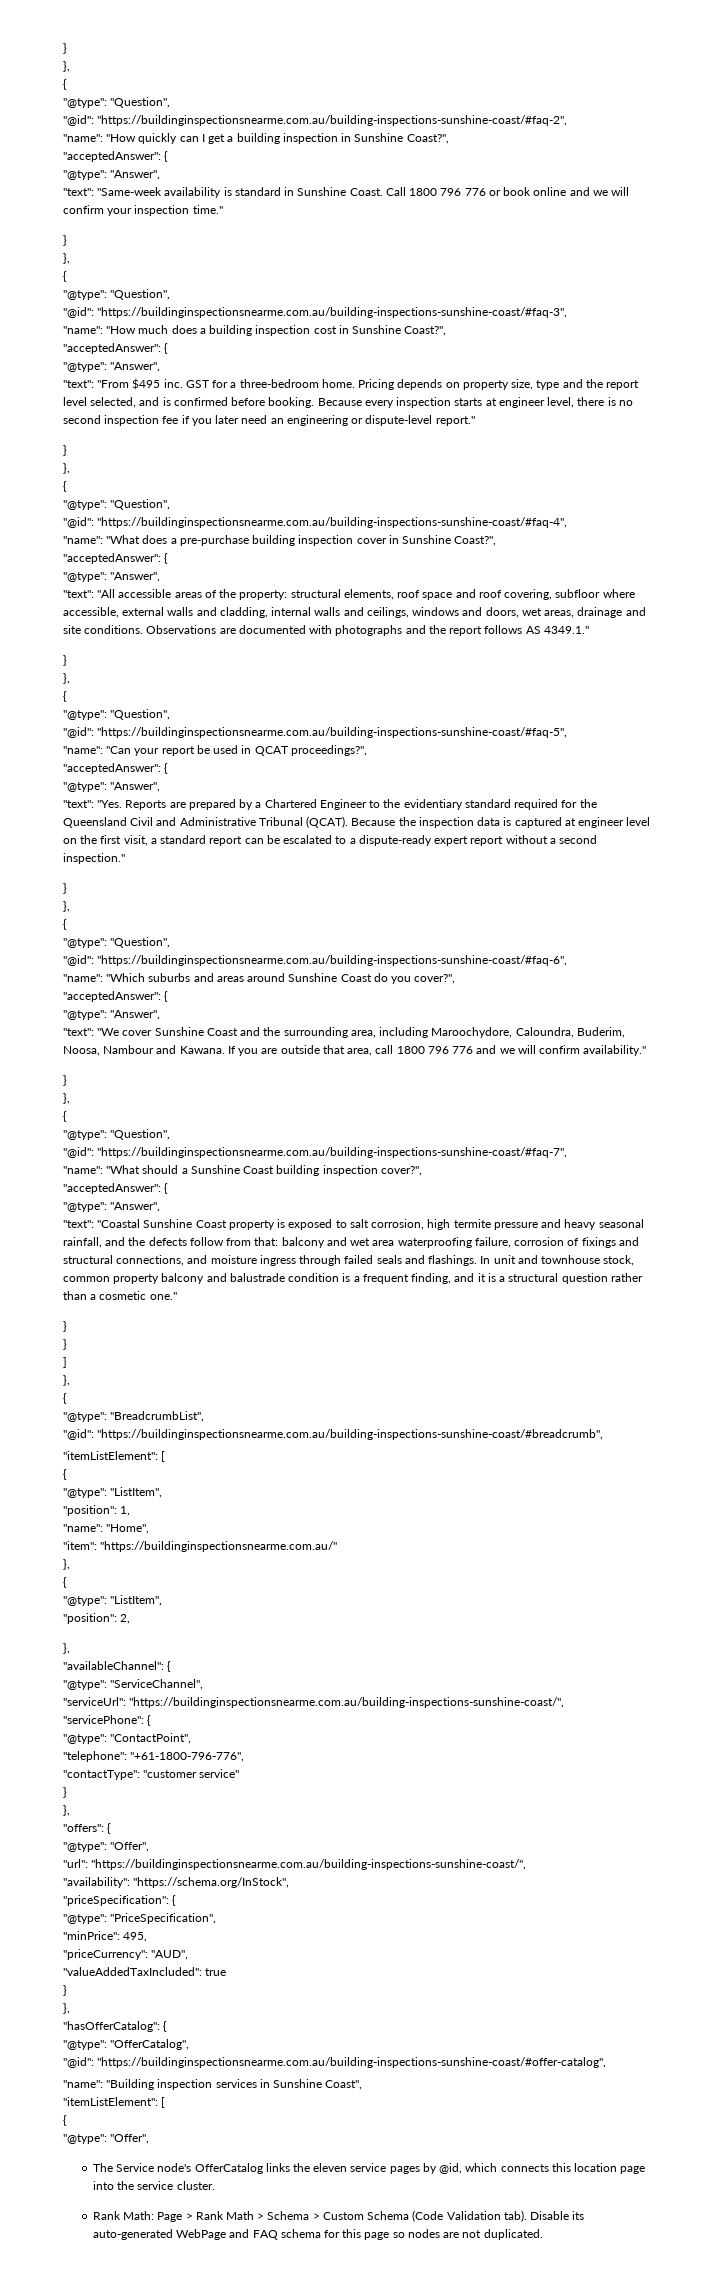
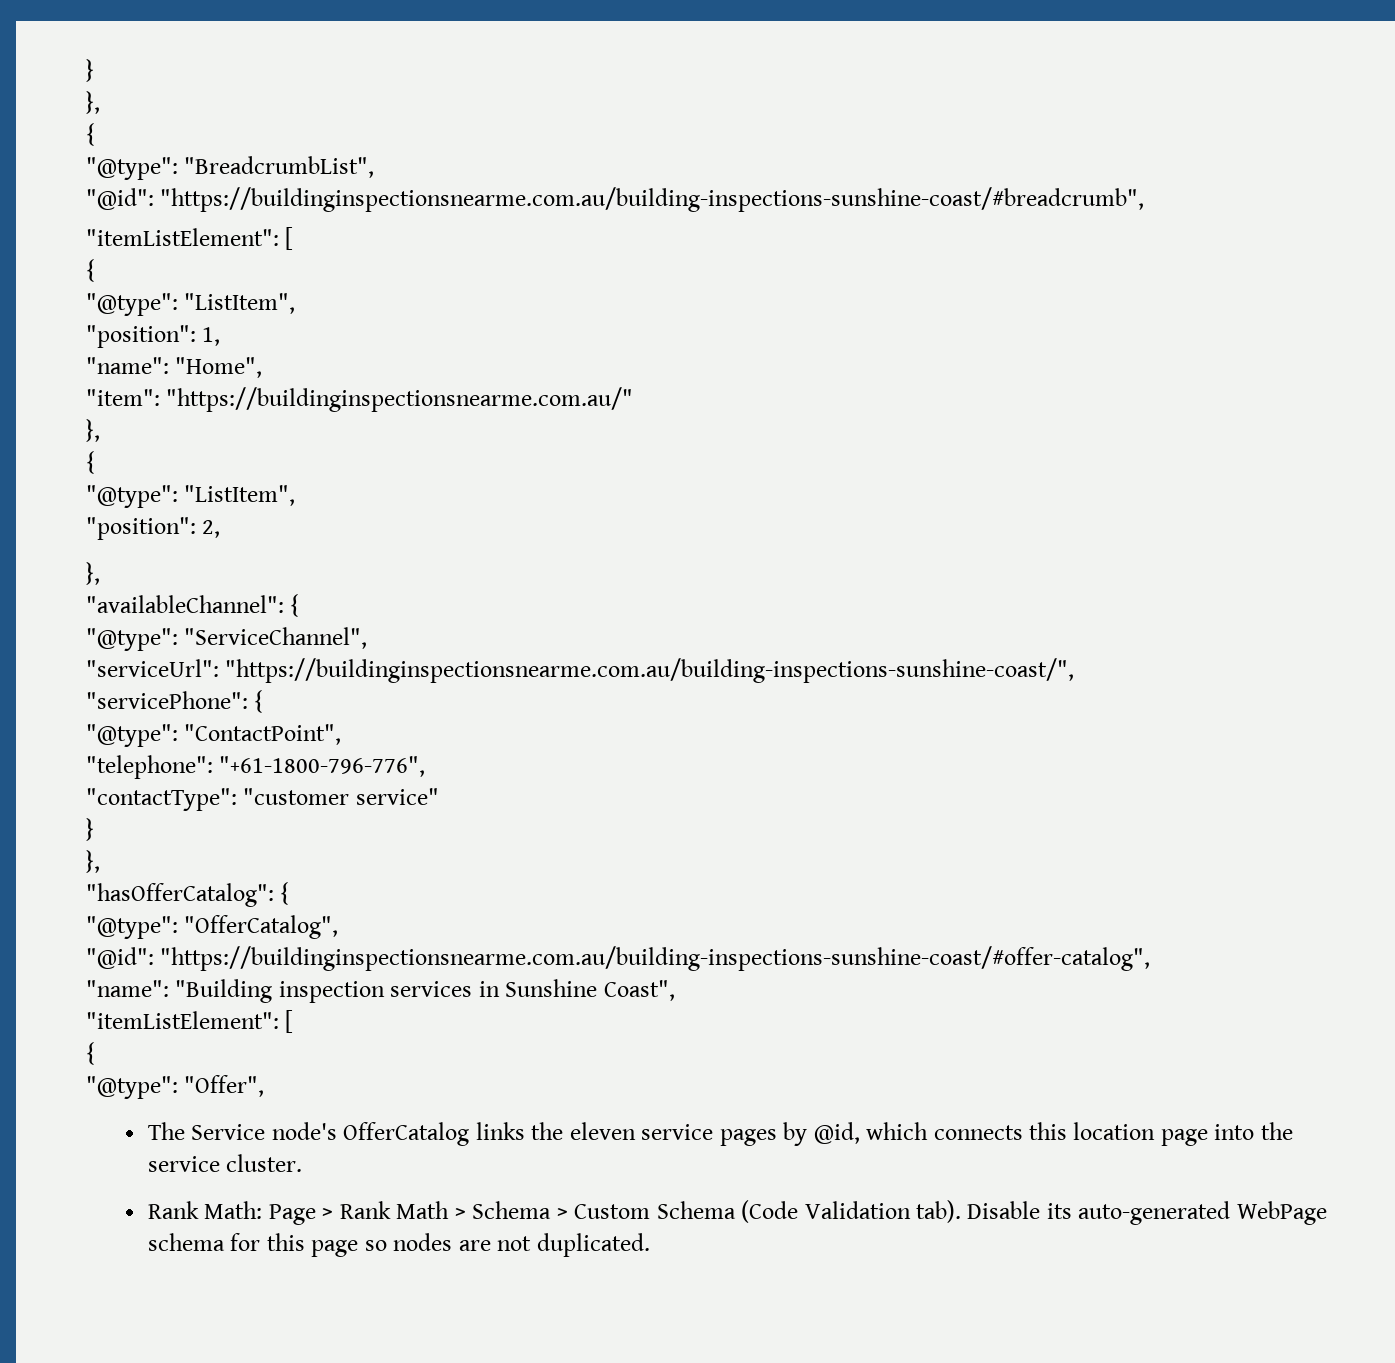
[63,43,67,54] [63,61,70,72] [63,79,67,90] [63,97,171,108] [63,115,568,126] [63,133,449,144] [63,151,169,162] [63,170,161,180] [63,187,630,198] [63,205,223,216] [63,235,67,246] [63,253,70,264] [63,271,67,282] [63,289,171,300] [63,307,568,318] [63,325,447,336] [63,343,169,354] [63,362,161,372] [63,378,640,390] [63,397,633,408] [63,415,475,426] [63,445,67,456] [63,463,70,474] [63,481,67,492] [63,499,171,510] [63,517,568,528] [63,535,497,546] [63,553,169,564] [63,572,161,582] [63,589,635,600] [63,607,646,618] [63,625,589,636] [63,655,67,666] [63,673,70,684] [63,691,67,702] [63,709,171,720] [63,727,568,738] [63,745,367,756] [63,763,169,774] [63,782,161,792] [63,799,597,810] [63,816,651,828] [63,835,598,846] [63,853,125,864] [63,883,67,894] [63,901,70,912] [63,919,67,930] [63,937,171,948] [63,955,568,966] [63,973,456,984] [63,991,169,1002] [63,1010,161,1020] [63,1027,625,1038] [63,1045,647,1056] [63,1075,67,1086] [63,1093,70,1104] [63,1111,67,1122] [63,1129,171,1140] [63,1147,568,1158] [63,1165,422,1176] [63,1183,169,1194] [63,1202,161,1212] [63,1219,644,1230] [63,1237,639,1248] [63,1255,635,1266] [63,1273,643,1284] [63,1291,177,1300] [63,1321,67,1332] [63,1339,67,1350] [63,1357,67,1368] [63,1375,70,1386] [63,1393,67,1404] } // }, // { // "@type": "Question", // "@id": "https://buildinginspectionsnearme.com.au/building-inspections-sunshine-coast/#faq-2", // "name": "How quickly can I get a building inspection in Sunshine Coast?", // "acceptedAnswer": { // "@type": "Answer", // "text": "Same-week availability is standard in Sunshine Coast. Call 1800 796 776 or book online and we will confirm your inspection time." // } // }, // { // "@type": "Question", // "@id": "https://buildinginspectionsnearme.com.au/building-inspections-sunshine-coast/#faq-3", // "name": "How much does a building inspection cost in Sunshine Coast?", // "acceptedAnswer": { // "@type": "Answer", // "text": "From $495 inc. GST for a three-bedroom home. Pricing depends on property size, type and the report level selected, and is confirmed before booking. Because every inspection starts at engineer level, there is no second inspection fee if you later need an engineering or dispute-level report." // } // }, // { // "@type": "Question", // "@id": "https://buildinginspectionsnearme.com.au/building-inspections-sunshine-coast/#faq-4", // "name": "What does a pre-purchase building inspection cover in Sunshine Coast?", // "acceptedAnswer": { // "@type": "Answer", // "text": "All accessible areas of the property: structural elements, roof space and roof covering, subfloor where accessible, external walls and cladding, internal walls and ceilings, windows and doors, wet areas, drainage and site conditions. Observations are documented with photographs and the report follows AS 4349.1." // } // }, // { // "@type": "Question", // "@id": "https://buildinginspectionsnearme.com.au/building-inspections-sunshine-coast/#faq-5", // "name": "Can your report be used in QCAT proceedings?", // "acceptedAnswer": { // "@type": "Answer", // "text": "Yes. Reports are prepared by a Chartered Engineer to the evidentiary standard required for the Queensland Civil and Administrative Tribunal (QCAT). Because the inspection data is captured at engineer level on the first visit, a standard report can be escalated to a dispute-ready expert report without a second inspection." // } // }, // { // "@type": "Question", // "@id": "https://buildinginspectionsnearme.com.au/building-inspections-sunshine-coast/#faq-6", // "name": "Which suburbs and areas around Sunshine Coast do you cover?", // "acceptedAnswer": { // "@type": "Answer", // "text": "We cover Sunshine Coast and the surrounding area, including Maroochydore, Caloundra, Buderim, Noosa, Nambour and Kawana. If you are outside that area, call 1800 796 776 and we will confirm availability." // } // }, // { // "@type": "Question", // "@id": "https://buildinginspectionsnearme.com.au/building-inspections-sunshine-coast/#faq-7", // "name": "What should a Sunshine Coast building inspection cover?", // "acceptedAnswer": { // "@type": "Answer", // "text": "Coastal Sunshine Coast property is exposed to salt corrosion, high termite pressure and heavy seasonal rainfall, and the defects follow from that: balcony and wet area waterproofing failure, corrosion of fixings and structural connections, and moisture ingress through failed seals and flashings. In unit and townhouse stock, common property balcony and balustrade condition is a frequent finding, and it is a structural question rather than a cosmetic one." // } // } // ] // }, // { -> [86,59,94,82] [86,91,100,114] [86,123,94,146] } // }, // {
[63,1823,112,1834] [63,1842,150,1852] [63,1859,527,1870] [63,1877,290,1888] [63,1895,177,1906] [63,1913,217,1924] [63,1931,148,1942] [63,1949,189,1960] [63,1967,227,1976] [63,1985,67,1996] [63,2003,70,2014] // "offers": { // "@type": "Offer", // "url": "https://buildinginspectionsnearme.com.au/building-inspections-sunshine-coast/", // "availability": "https://schema.org/InStock", // "priceSpecification": { // "@type": "PriceSpecification", // "minPrice": 495, // "priceCurrency": "AUD", // "valueAddedTaxIncluded": true // } // }, -> (100, 861) none
[229,2229,278,2240] and FAQ -> (1327, 1213) none

